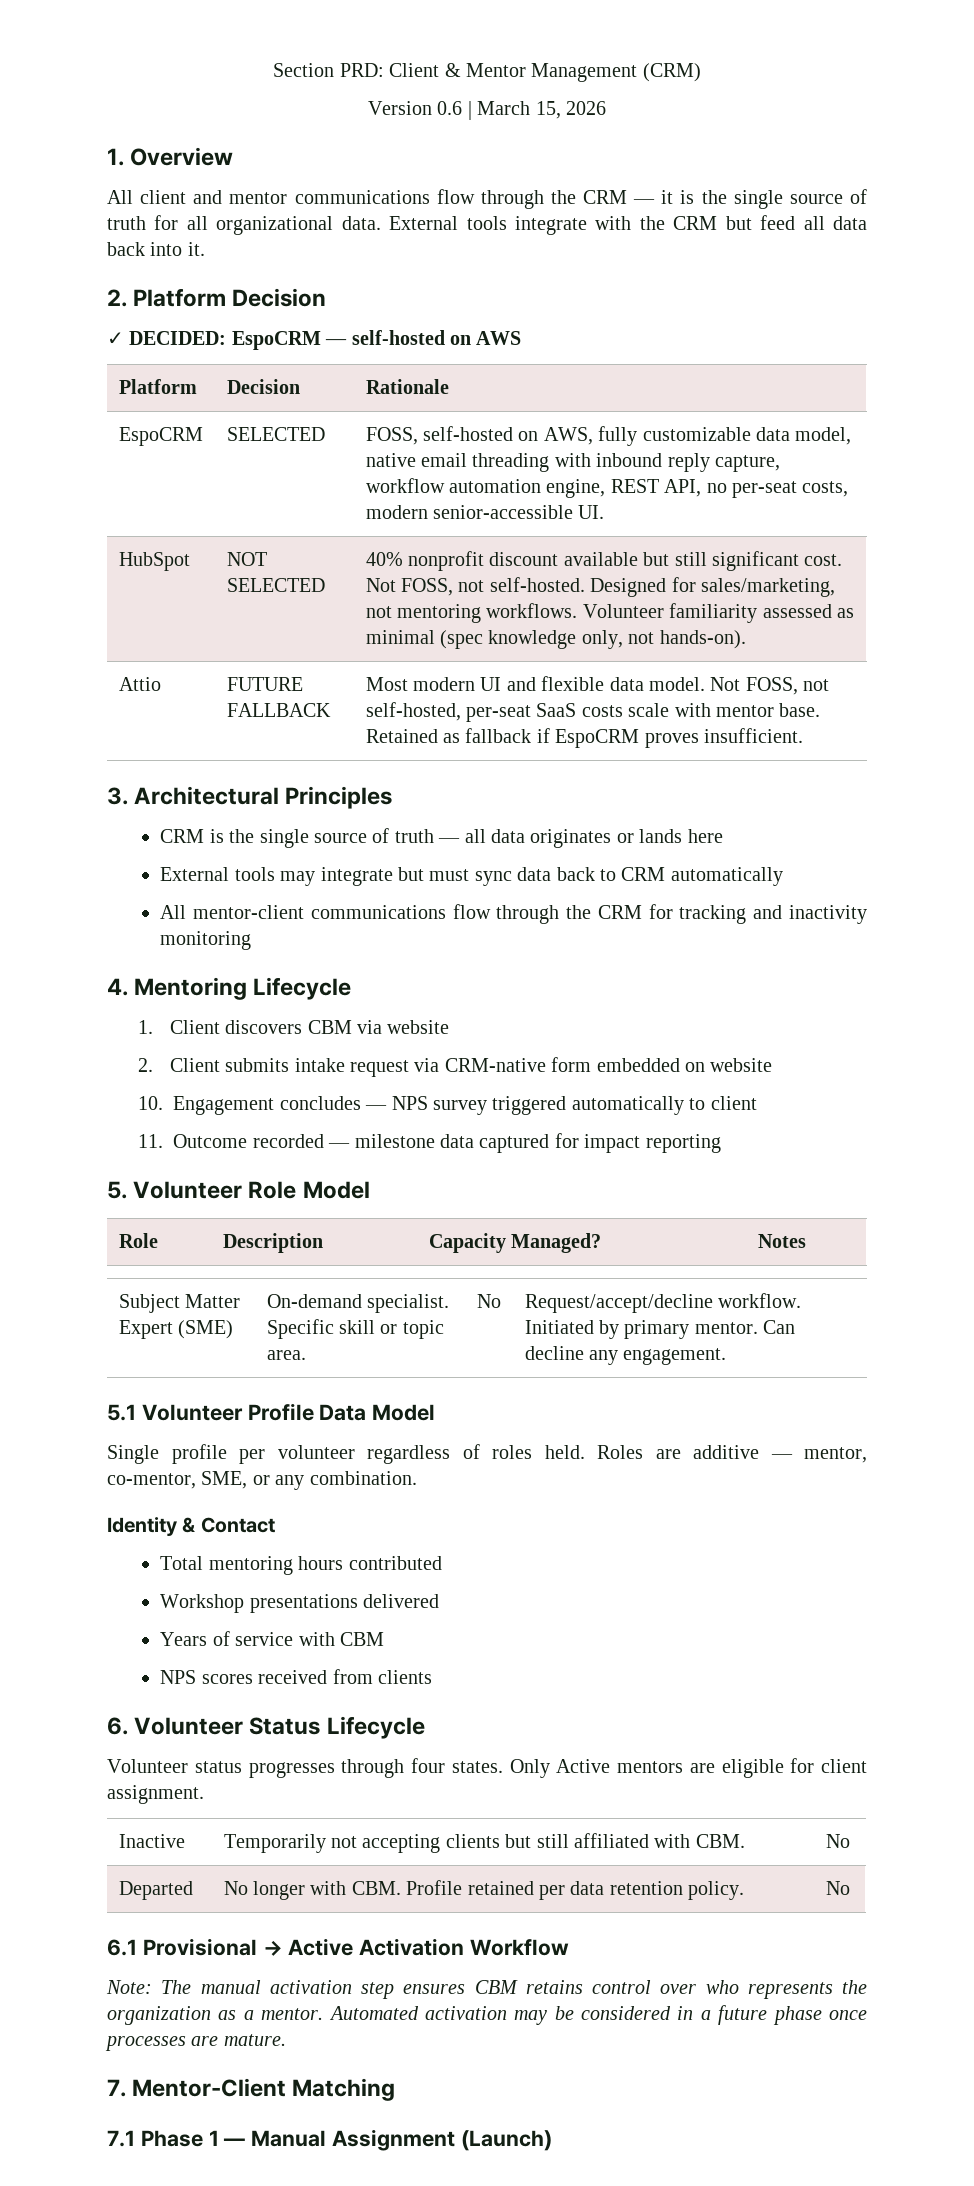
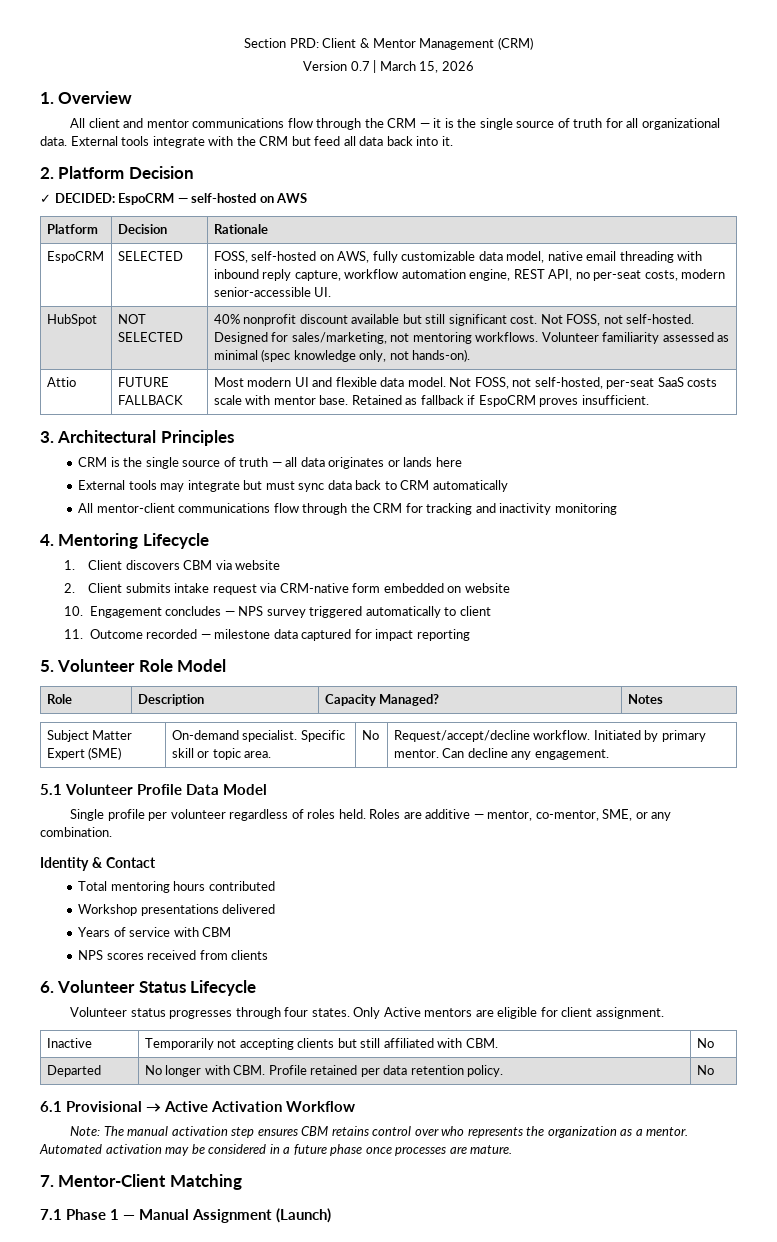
[437,101,463,115] 0.6 -> [350,61,370,71] 0.7

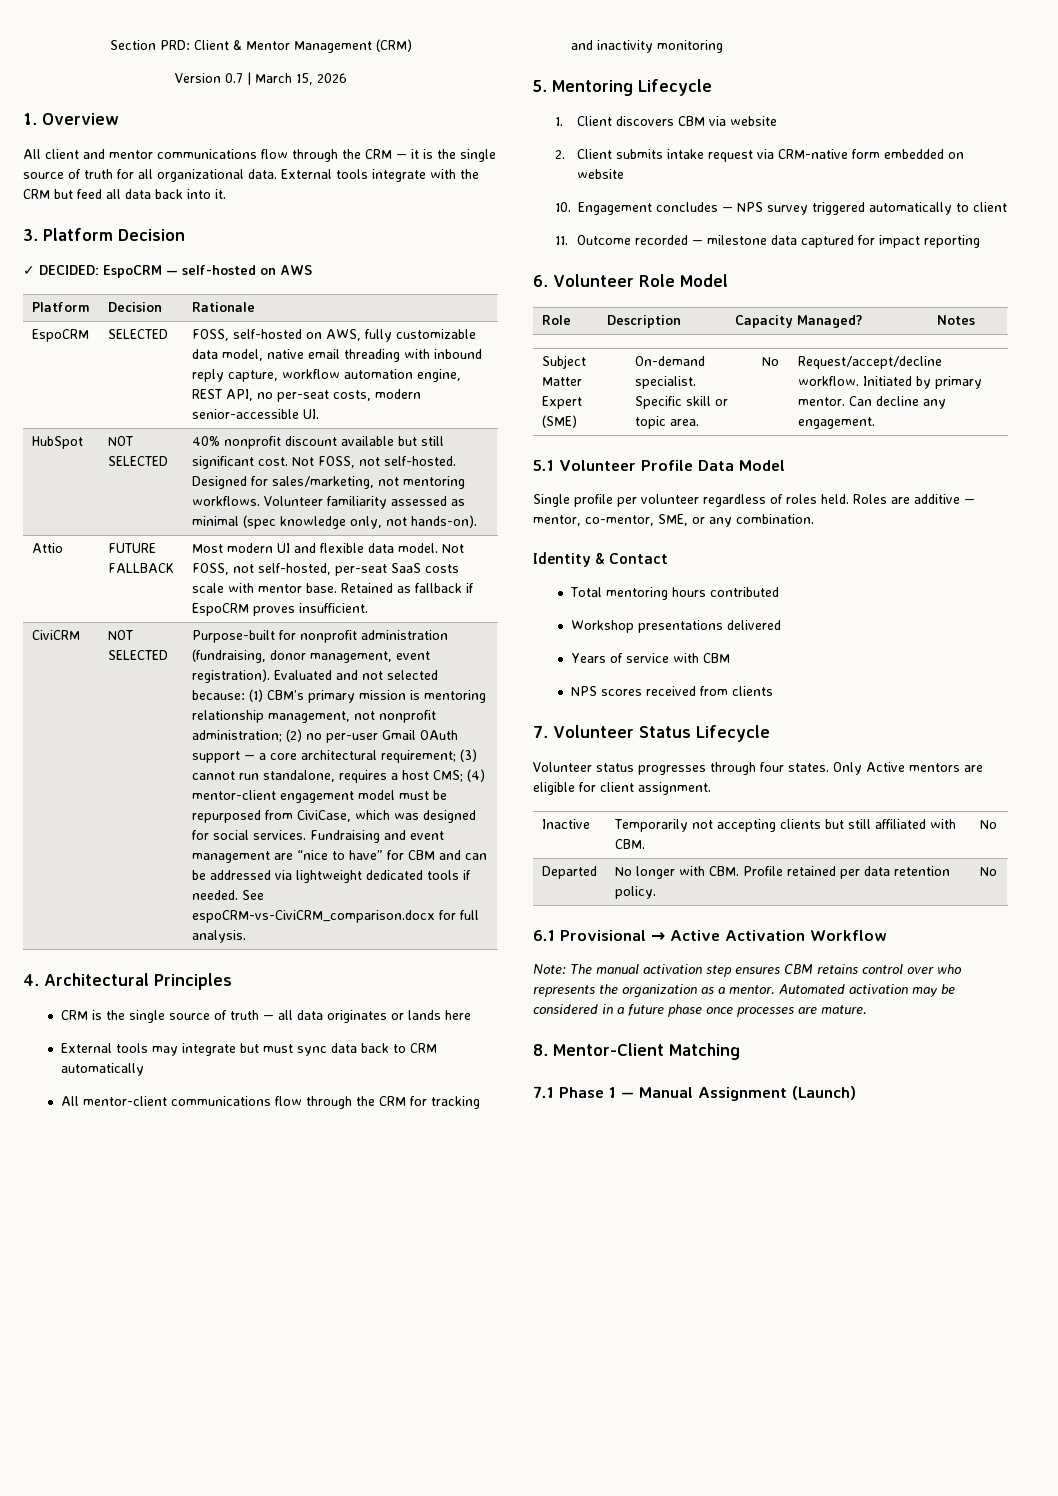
[40,167,54,179] 2. -> [23,229,38,241] 3.
[40,431,54,443] // 3. -> [31,630,80,640] [107,630,133,640] [107,650,168,660] [191,630,448,643] [191,649,430,663] [191,669,438,683] [191,689,486,703] [191,710,436,723] [191,729,458,743] [191,749,477,763] [191,769,485,783] [191,790,447,803] [191,810,476,823] [191,830,444,843] [191,850,487,863] [191,870,471,883] [191,890,264,900] [191,910,479,923] [191,930,246,943] [23,974,39,986] // CiviCRM | NOT SELECTED | Purpose-built for nonprofit administration (fundraising, donor management, event registration). Evaluated and not selected because: (1) CBM’s primary mission is mentoring relationship management, not nonprofit administration; (2) no per-user Gmail OAuth support — a core architectural requirement; (3) cannot run standalone, requires a host CMS; (4) mentor-client engagement model must be repurposed from CiviCase, which was designed for social services. Fundraising and event management are “nice to have” for CBM and can be addressed via lightweight dedicated tools if needed. See espoCRM-vs-CiviCRM_comparison.docx for full analysis. // 4.
[40,534,54,546] 4. -> [533,80,547,92] 5.
[40,660,54,672] 5. -> [533,275,548,287] 6.
[40,981,54,993] 6. -> [533,726,548,738] 7.
[40,1175,54,1187] 7. -> [533,1044,548,1056] 8.

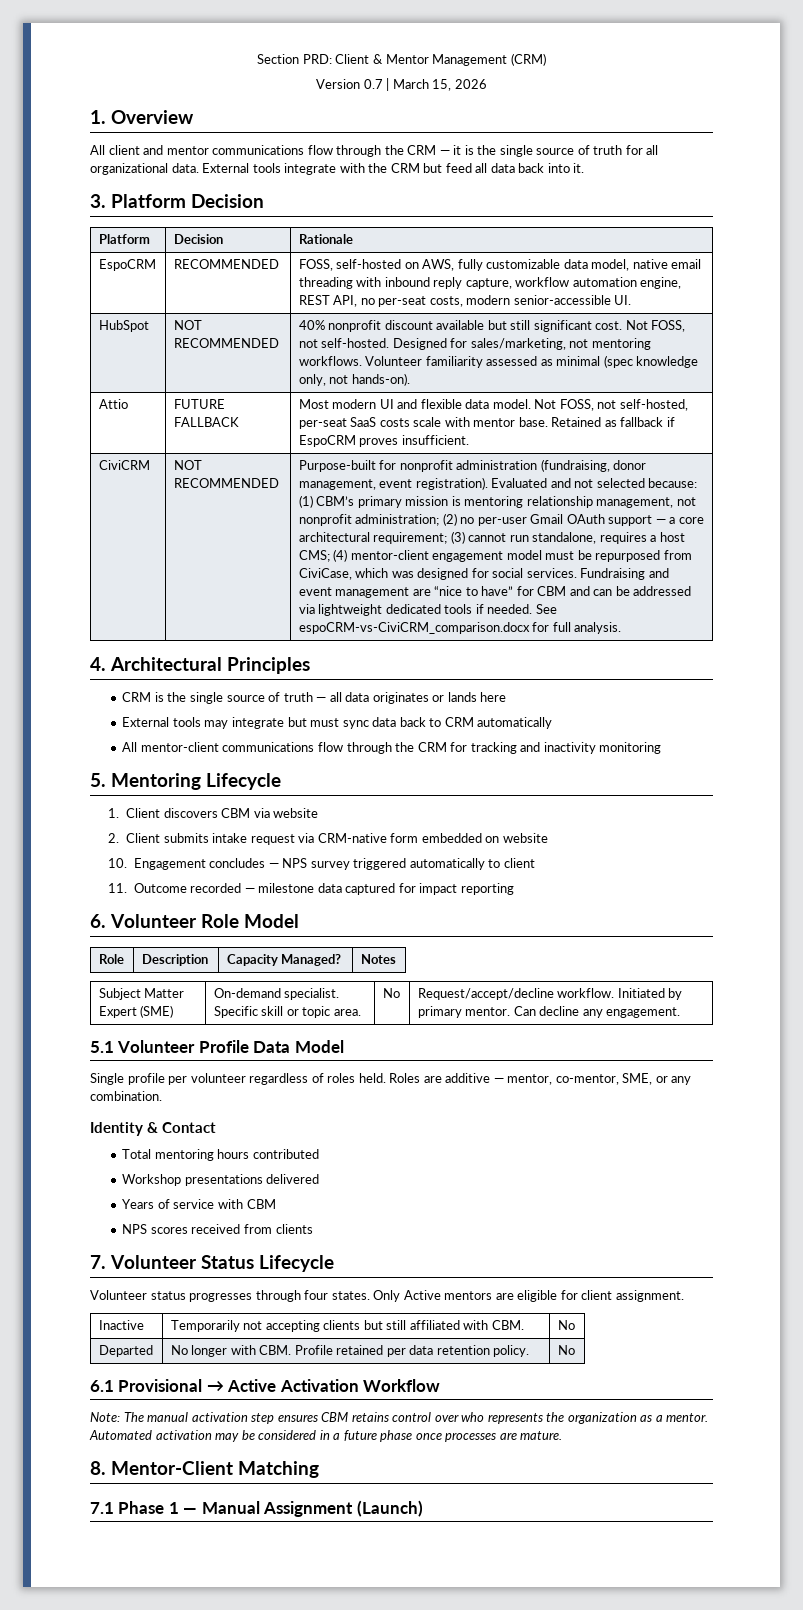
[23,265,312,278] // ✓ DECIDED: EspoCRM — self-hosted on AWS -> (264, 201) none
[107,329,168,339] SELECTED -> [173,259,279,269] RECOMMENDED
[107,456,168,466] SELECTED -> [173,338,279,348] RECOMMENDED
[107,650,168,660] SELECTED -> [173,478,279,488] RECOMMENDED

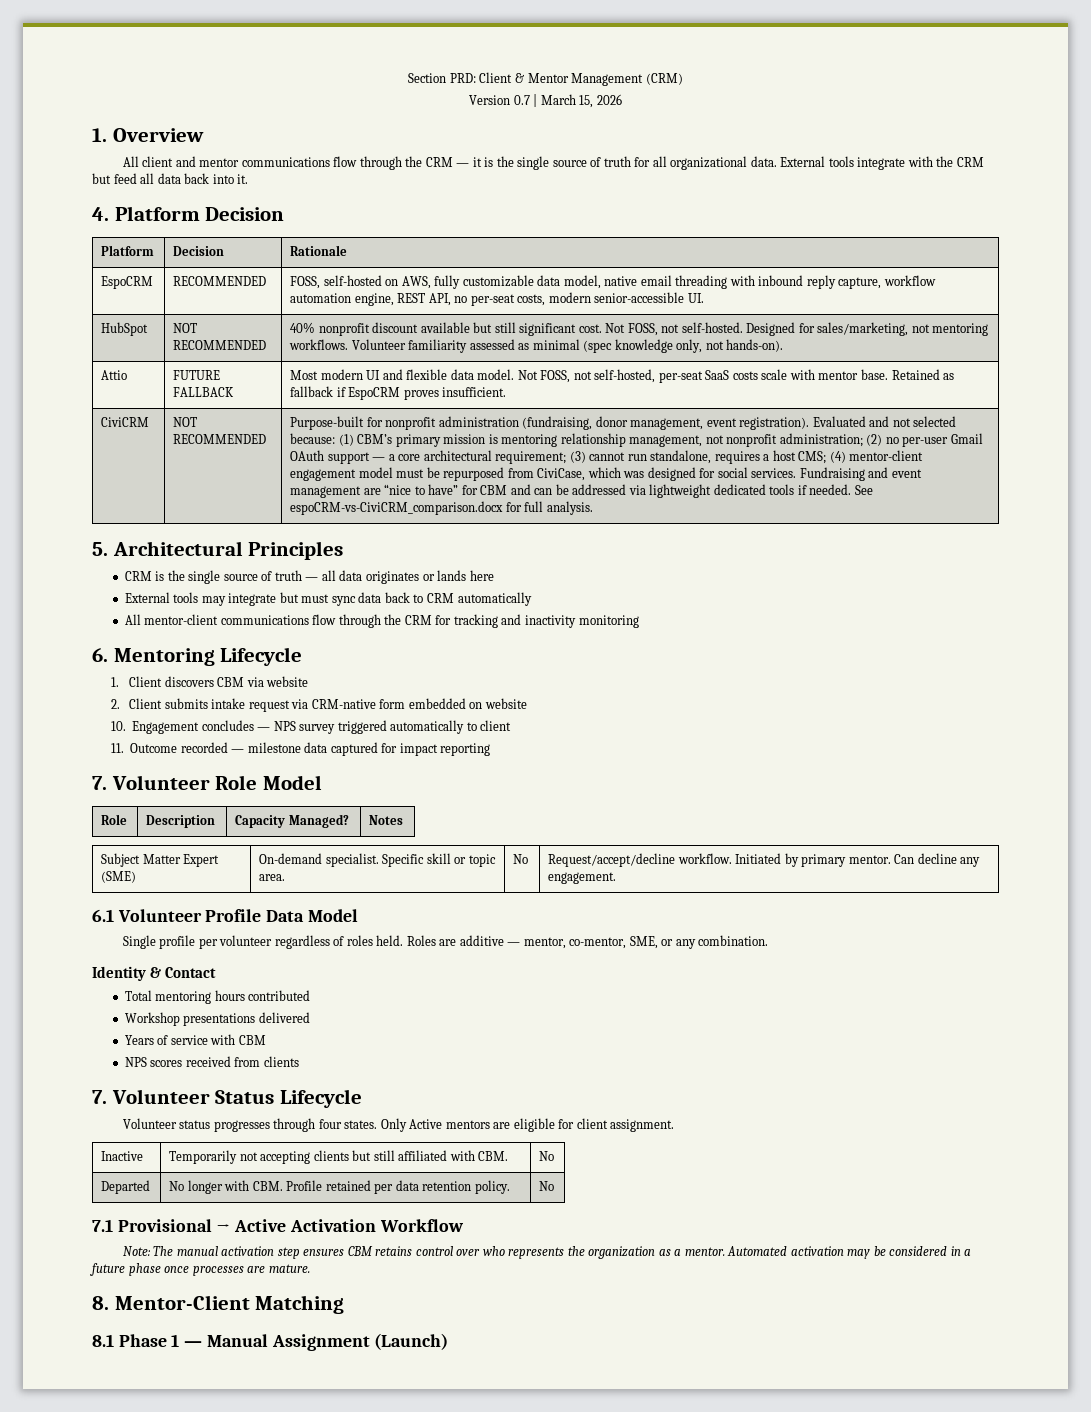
[90,194,106,208] 3. -> [92,207,109,221] 4.
[90,657,106,671] 4. -> [92,542,108,556] 5.
[90,773,106,787] 5. -> [92,648,108,662] 6.
[90,914,106,928] 6. -> [92,776,107,790] 7.
[90,1041,114,1053] 5.1 -> [92,909,114,922] 6.1
[90,1380,114,1392] 6.1 -> [92,1219,113,1232] 7.1
[90,1502,114,1514] 7.1 -> [92,1334,114,1347] 8.1

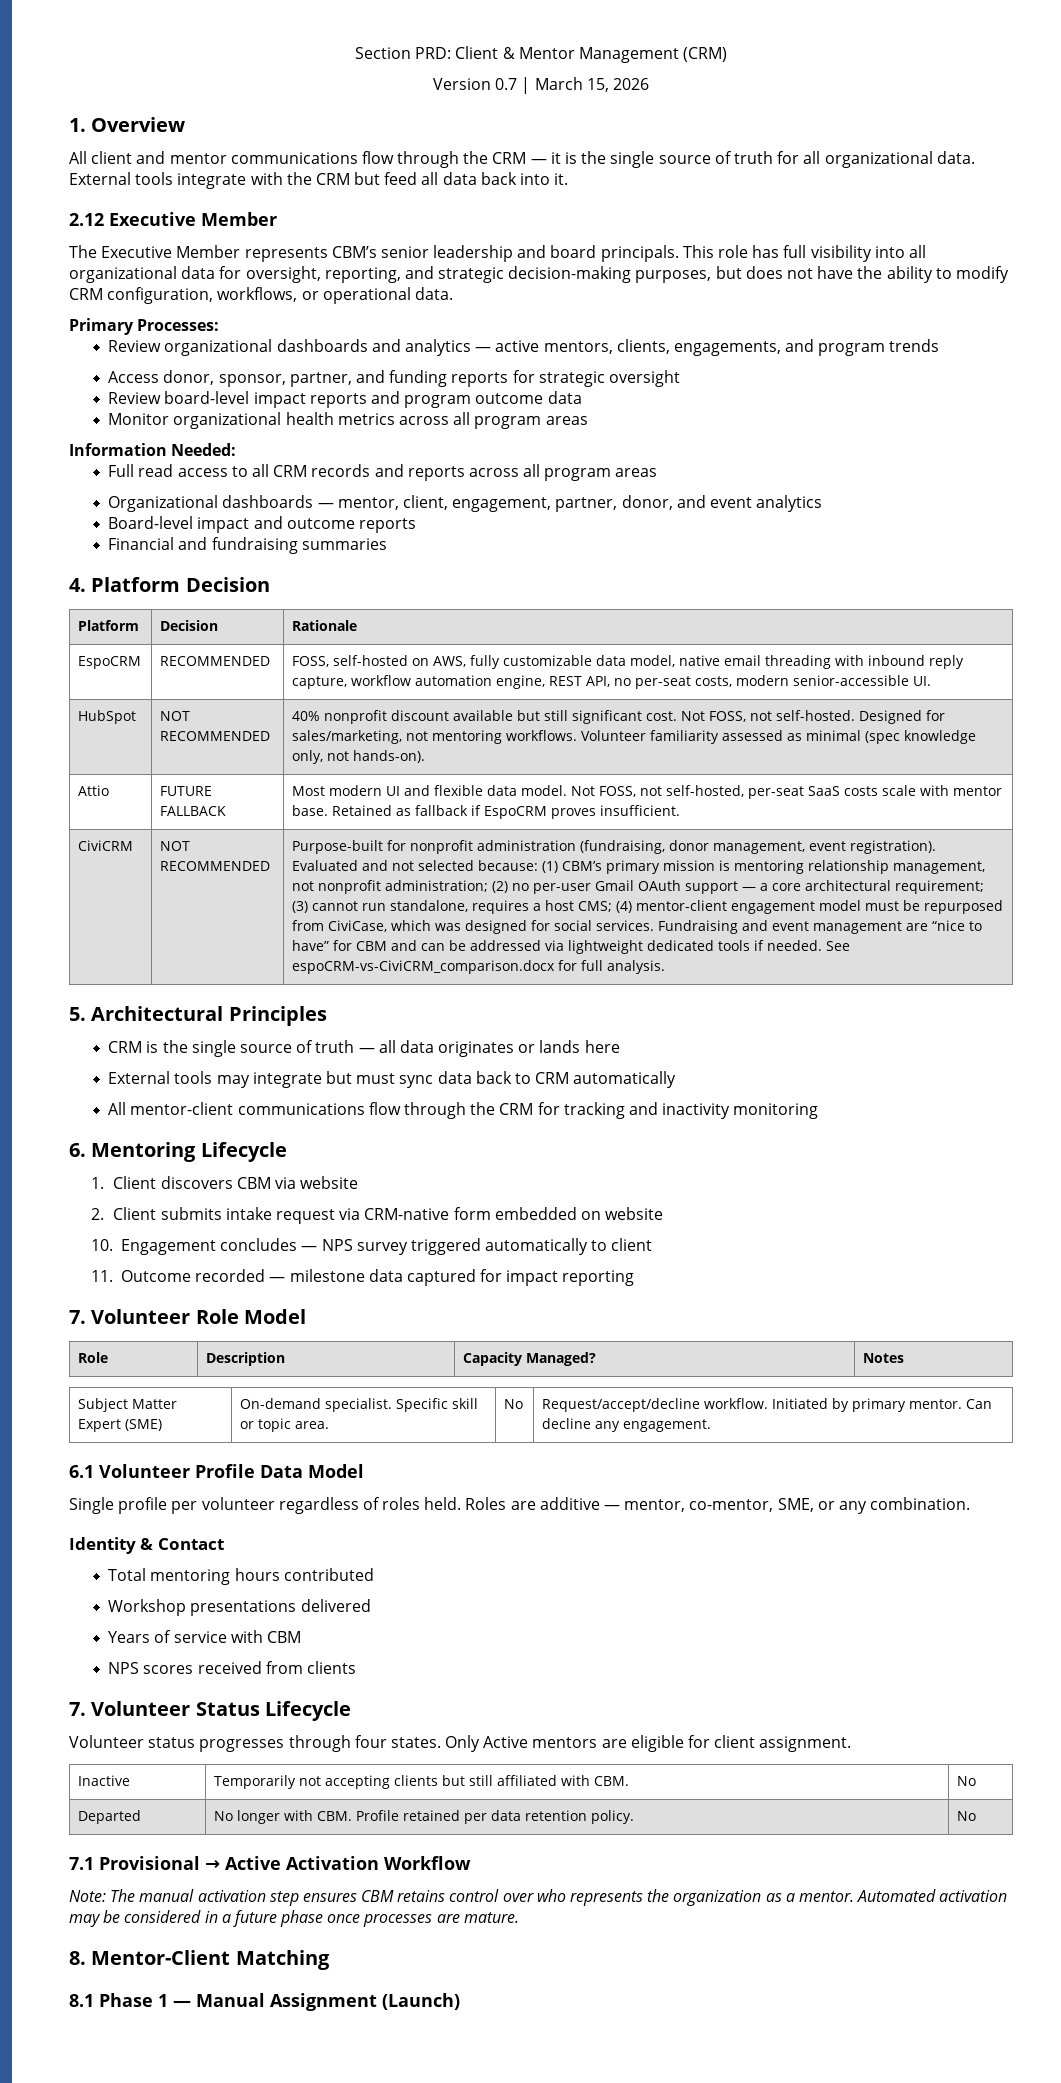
(249, 179) none -> [69,212,277,226] [69,245,926,262] [69,266,1009,283] [69,287,453,304] [69,318,220,335] [108,339,940,356] [108,370,680,387] [108,391,582,408] [108,412,588,429] [69,443,237,456] [108,464,658,481] [108,495,823,512] [108,516,416,533] [108,537,387,554] // 2.12 Executive Member // The Executive Member represents CBM’s senior leadership and board principals. This role has full visibility into all organizational data for oversight, reporting, and strategic decision-making purposes, but does not have the ability to modify CRM configuration, workflows, or operational data. // Primary Processes: // Review organizational dashboards and analytics — active mentors, clients, engagements, and program trends // Access donor, sponsor, partner, and funding reports for strategic oversight // Review board-level impact reports and program outcome data // Monitor organizational health metrics across all program areas // Information Needed: // Full read access to all CRM records and reports across all program areas // Organizational dashboards — mentor, client, engagement, partner, donor, and event analytics // Board-level impact and outcome reports // Financial and fundraising summaries

